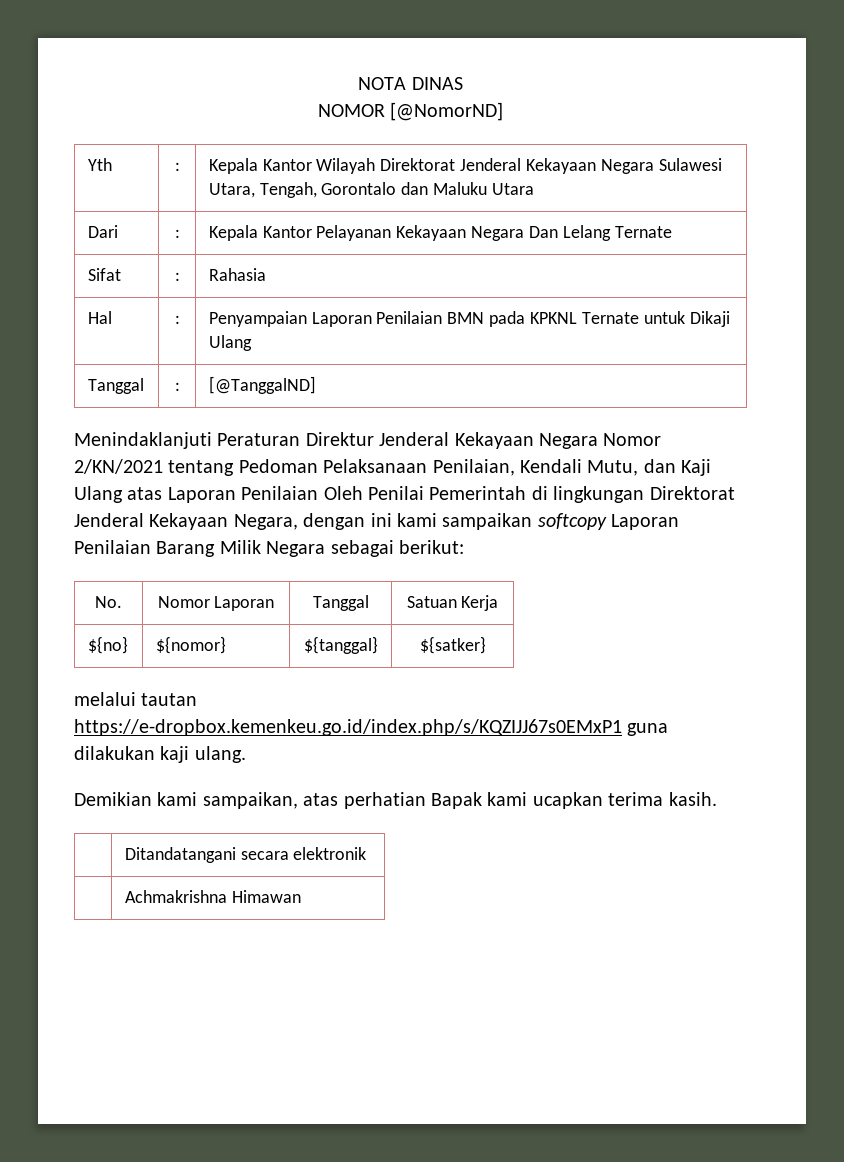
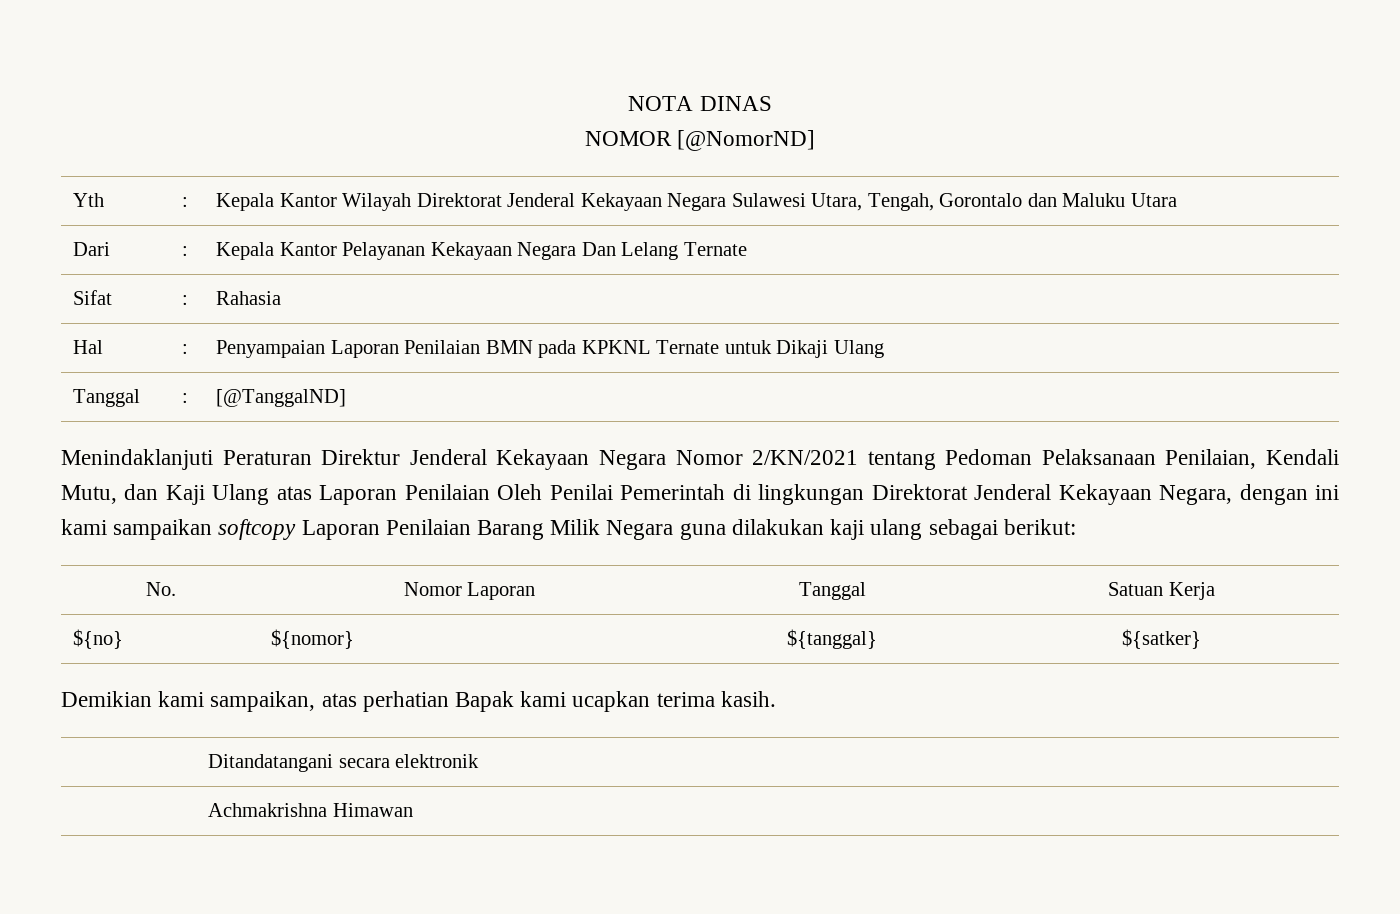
(326, 549) none -> [679,519,923,540] guna dilakukan kaji ulang
[74,692,198,706] [74,719,669,736] [74,746,246,763] // melalui tautan https://e-dropbox.kemenkeu.go.id/index.php/s/KQZIJJ67s0EMxP1 guna dilakukan kaji ulang. -> (1201, 639) none

